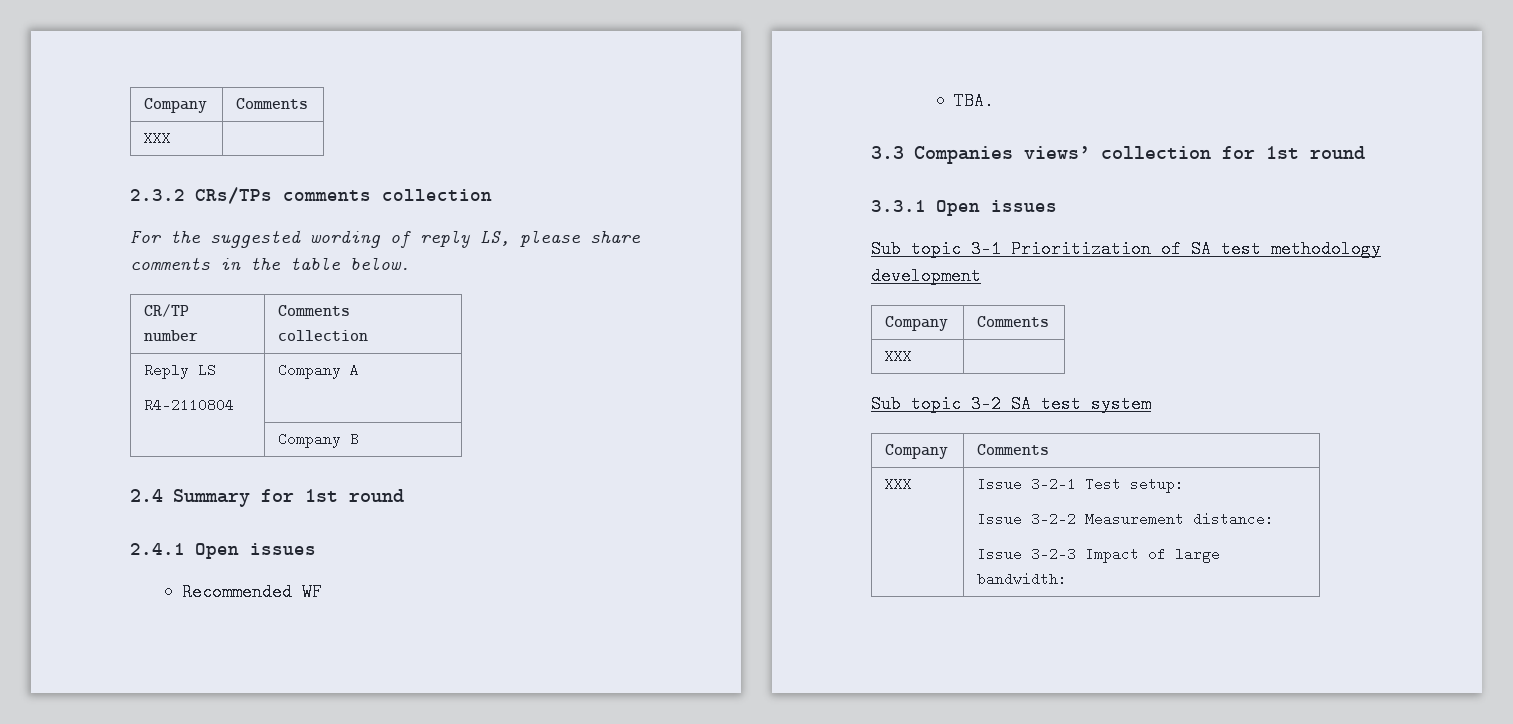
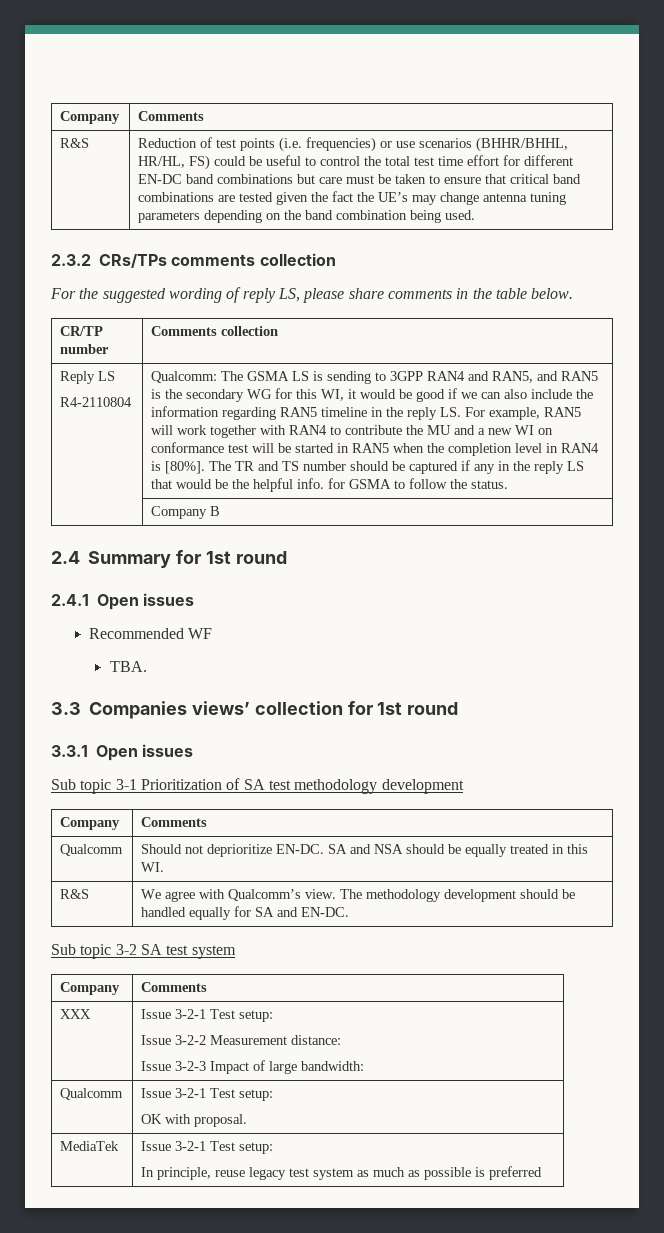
[144,98,208,113] [236,98,309,109] [144,131,172,145] Company | Comments // XXX | -> [60,111,121,124] [138,111,205,121] [60,138,90,148] [138,137,569,152] [138,155,574,170] [138,174,582,184] [138,191,567,205] [138,210,476,223] Company | Comments // R&S | Reduction of test points (i.e. frequencies) or use scenarios (BHHR/BHHL, HR/HL, FS) could be useful to control the total test time effort for different EN-DC band combinations but care must be taken to ensure that critical band combinations are tested given the fact the UE’s may change antenna tuning parameters depending on the band combination being used.
[278,363,360,379] Company A -> [151,371,599,384] [151,388,594,402] [151,406,582,420] [151,425,554,438] [151,442,600,456] [151,460,585,474] [151,478,509,492] Qualcomm: The GSMA LS is sending to 3GPP RAN4 and RAN5, and RAN5 is the secondary WG for this WI, it would be good if we can also include the information regarding RAN5 timeline in the reply LS. For example, RAN5 will work together with RAN4 to contribute the MU and a new WI on conformance test will be started in RAN5 when the completion level in RAN4 is [80%]. The TR and TS number should be captured if any in the reply LS that would be the helpful info. for GSMA to follow the status.
[885,349,913,363] XXX | -> [60,844,124,856] [141,844,589,857] [141,862,165,872] [60,889,90,899] [141,889,576,902] [141,906,350,920] Qualcomm | Should not deprioritize EN-DC. SA and NSA should be equally treated in this WI. // R&S | We agree with Qualcomm’s view. The methodology development should be handled equally for SA and EN-DC.
(1068, 579) none -> [60,1088,124,1100] [141,1088,274,1101] [141,1114,248,1127] [60,1141,120,1151] [141,1141,274,1154] [141,1166,543,1180] // Qualcomm | Issue 3-2-1 Test setup: // OK with proposal. // MediaTek | Issue 3-2-1 Test setup: // In principle, reuse legacy test system as much as possible is preferred

